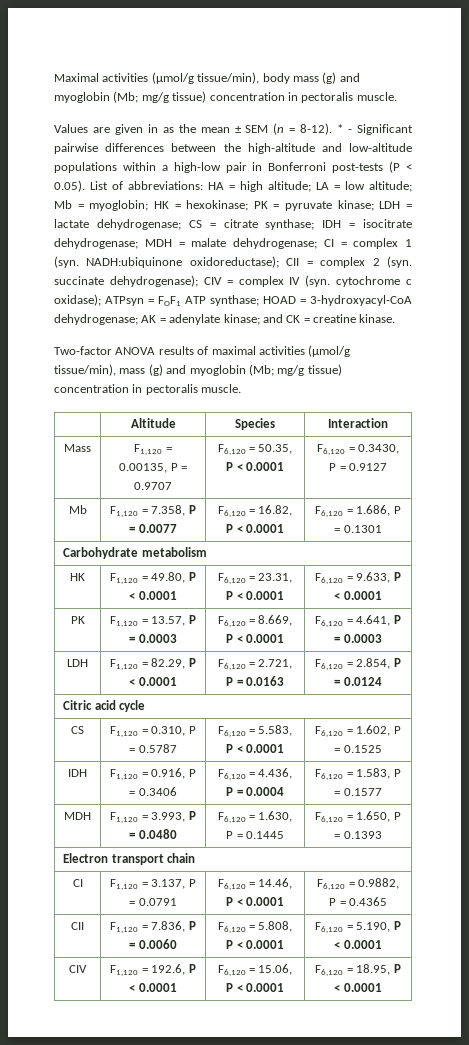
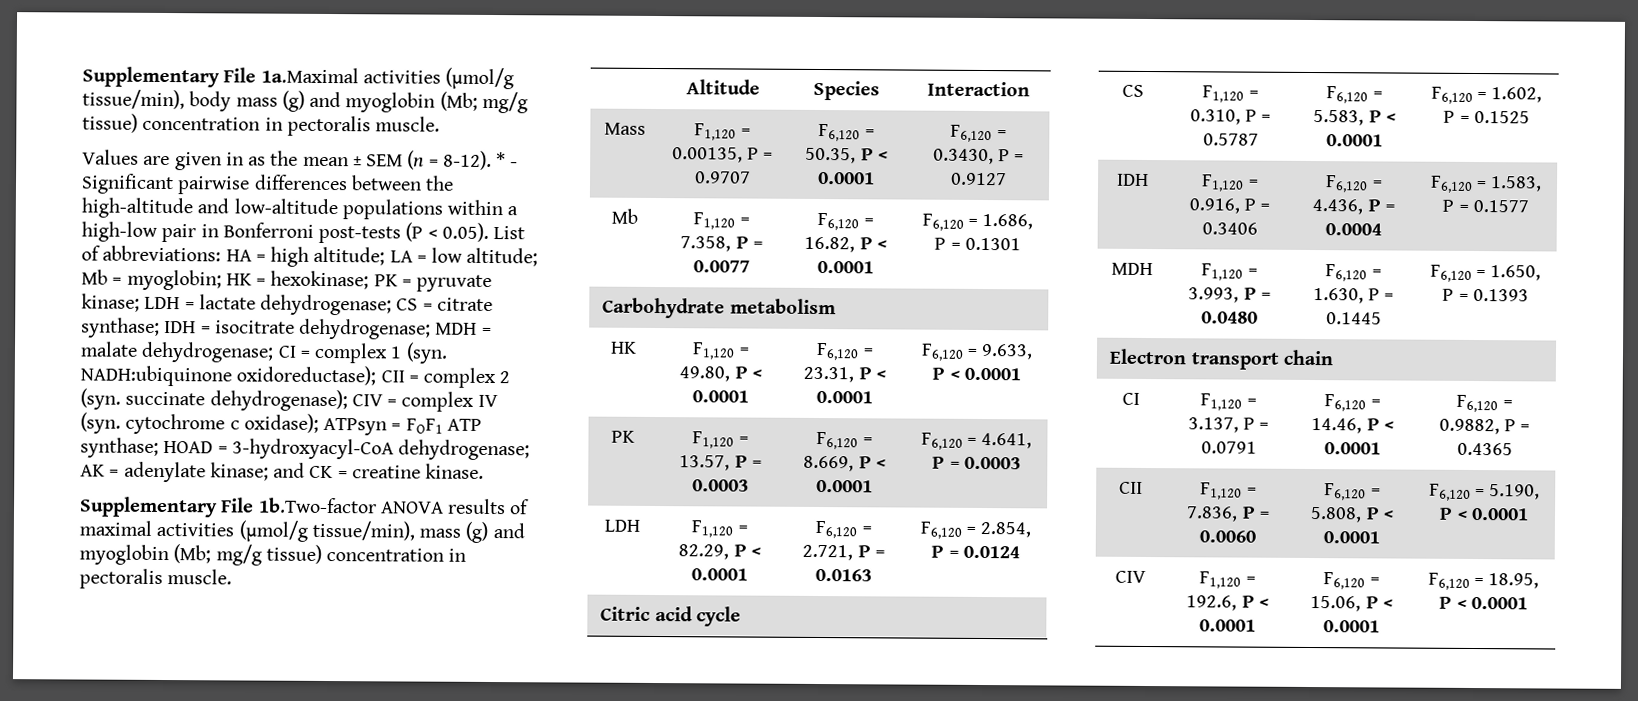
[54,73,99,82] Maximal -> [82,66,359,88] Supplementary File 1a.Maximal
[54,346,112,355] Two-factor -> [79,496,377,518] Supplementary File 1b.Two-factor

